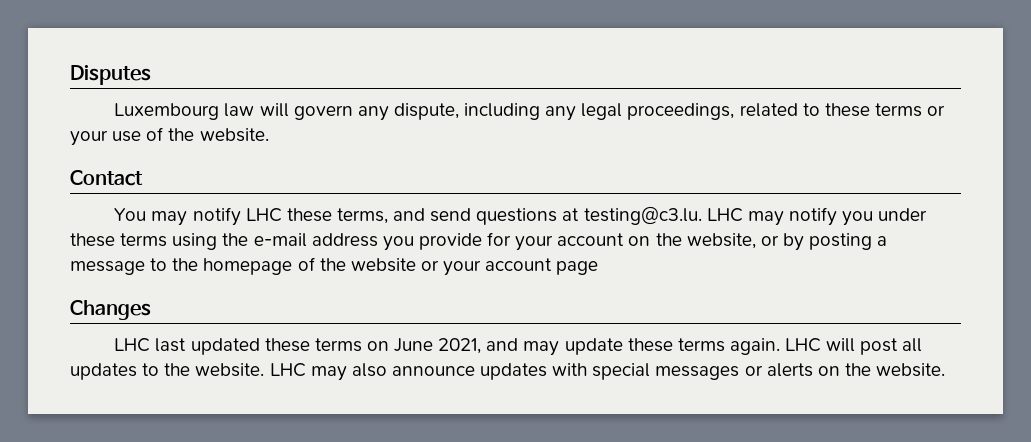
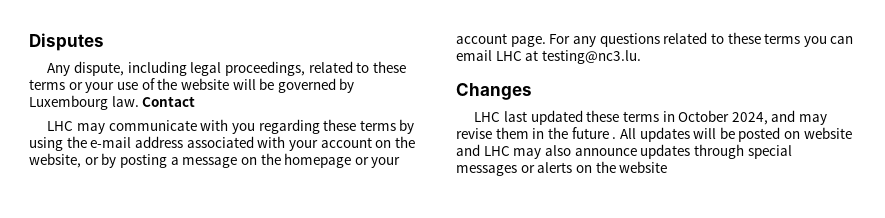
[114,103,389,121] Luxembourg law will govern any -> [47,63,71,76] Any
[545,106,577,121] any -> (187, 68) none
[199,128,269,142] [70,170,143,186] [114,206,928,226] [70,233,168,247] website. // Contact // You may notify LHC these terms, and send questions at testing@c3.lu. LHC may notify you under these terms -> [180,78,355,93] [29,95,196,110] [47,119,415,134] website will be governed by Luxembourg law. Contact // LHC may communicate with you regarding these terms by
[382,232,512,251] you provide for -> [186,136,286,148] associated with
[150,258,168,271] to -> [240,157,257,165] on
[297,257,599,276] of the website or your account page -> [354,157,401,168] [456,32,854,47] [456,50,641,64] or your account page. For any questions related to these terms you can email LHC at testing@nc3.lu.
[366,338,923,356] [70,363,265,380] on June 2021, and may update these terms again. LHC will post all updates to the website. -> [662,110,828,125] [456,127,852,142] [456,144,480,156] in October 2024, and may revise them in the future . All updates will be posted on website and
[552,363,588,376] with -> [693,144,744,159] through
[876,363,946,377] website. -> [619,161,668,173] website

